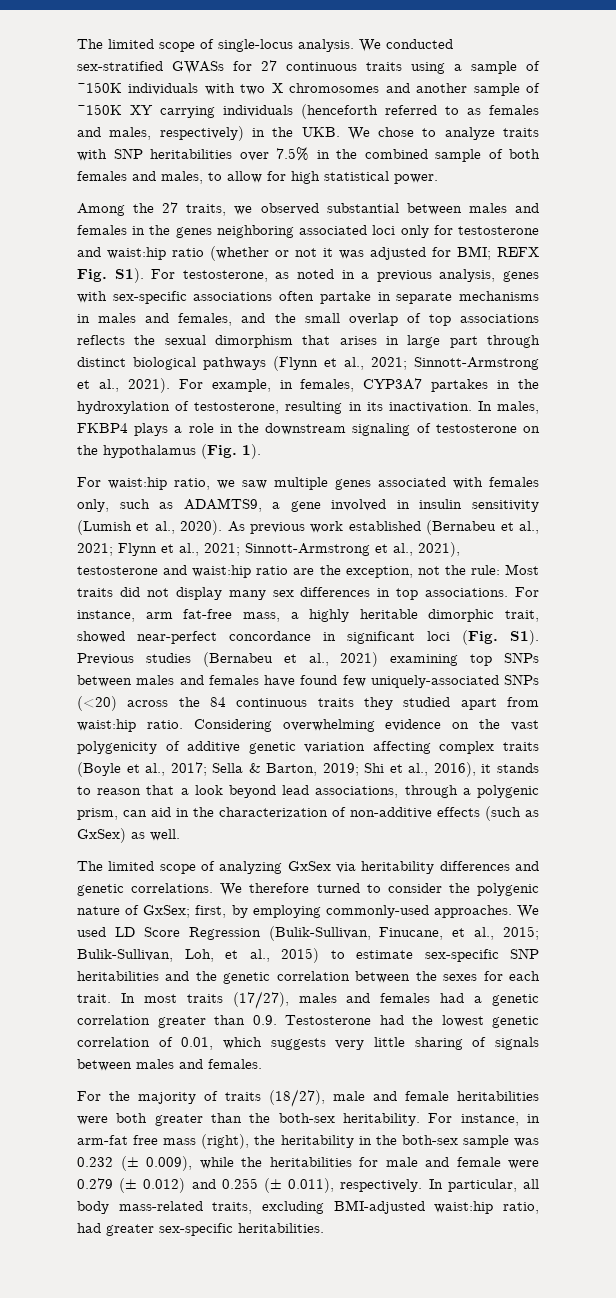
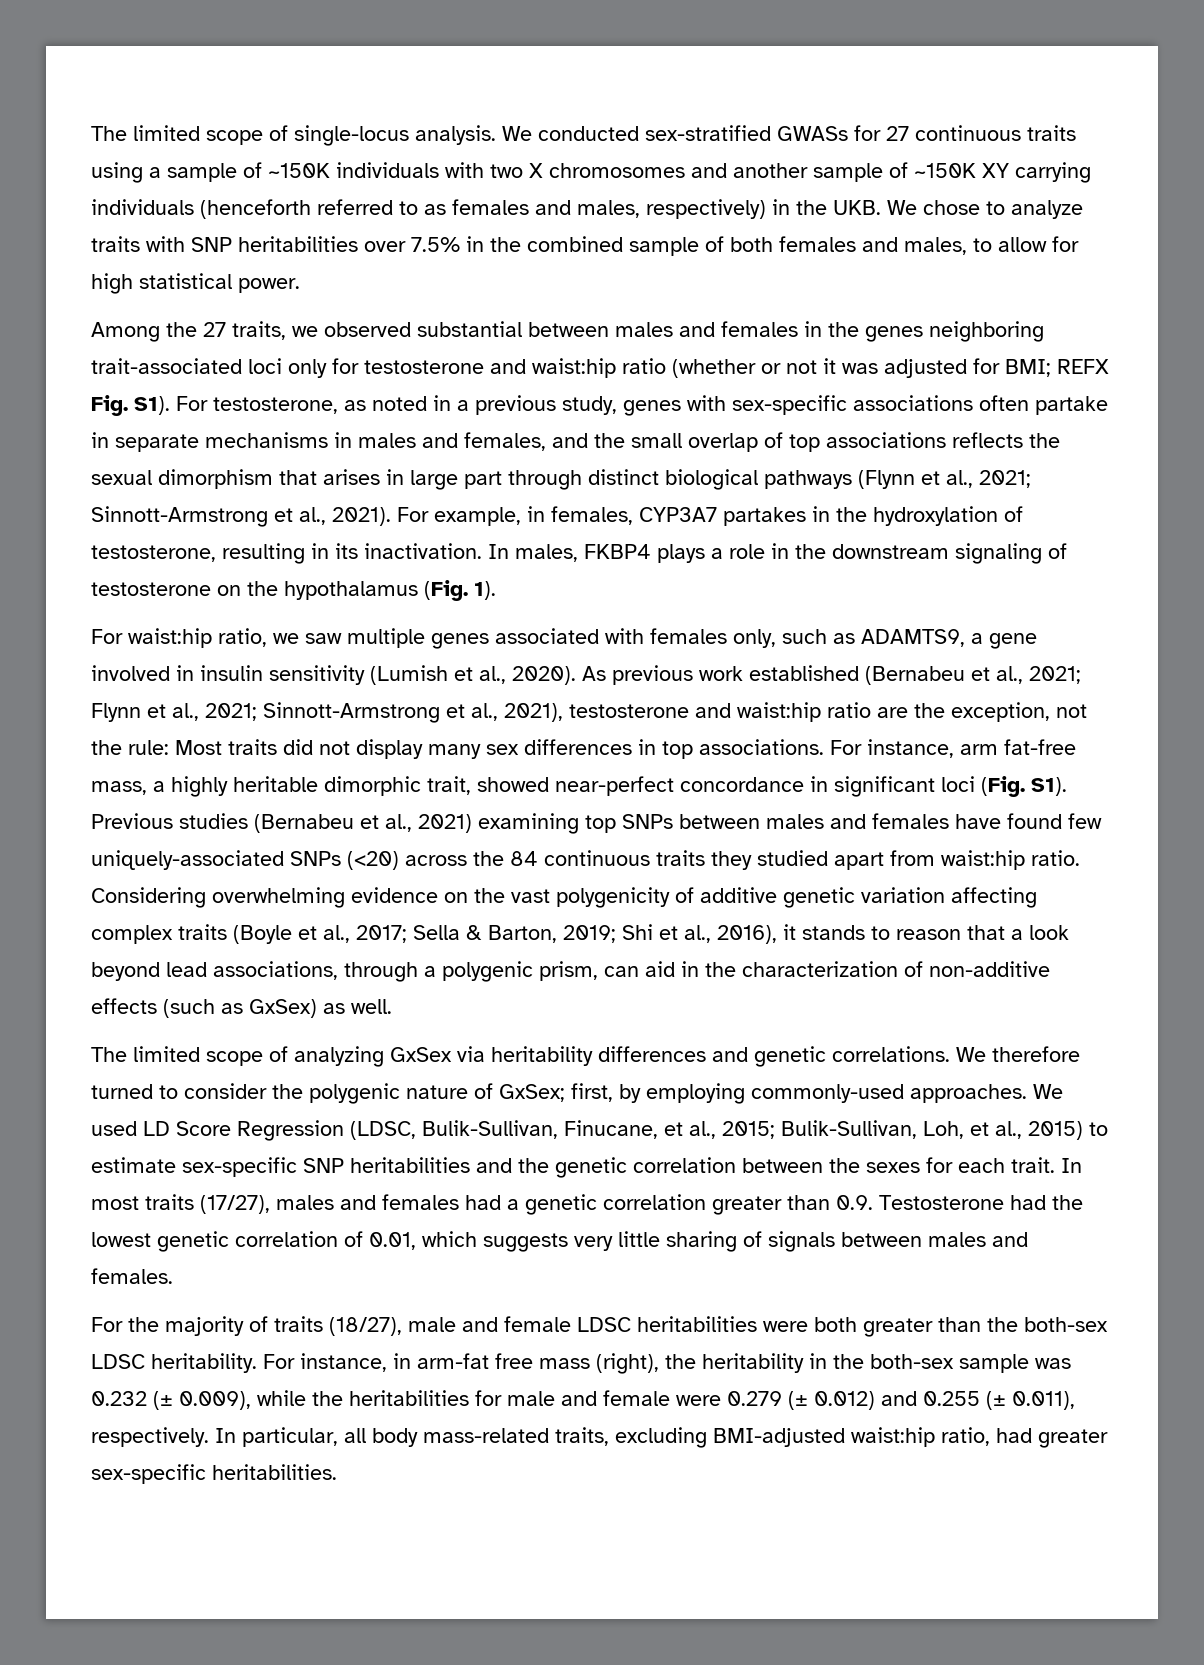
[299,225,368,235] associated -> [91,358,242,374] trait-associated
[439,269,496,282] analysis, -> [562,396,617,415] study,
[268,926,371,941] (Bulik-Sullivan, -> [350,1120,558,1140] (LDSC, Bulik-Sullivan,
(449, 1096) none -> [577,1317,631,1332] LDSC
(335, 1118) none -> [91,1354,145,1369] LDSC

